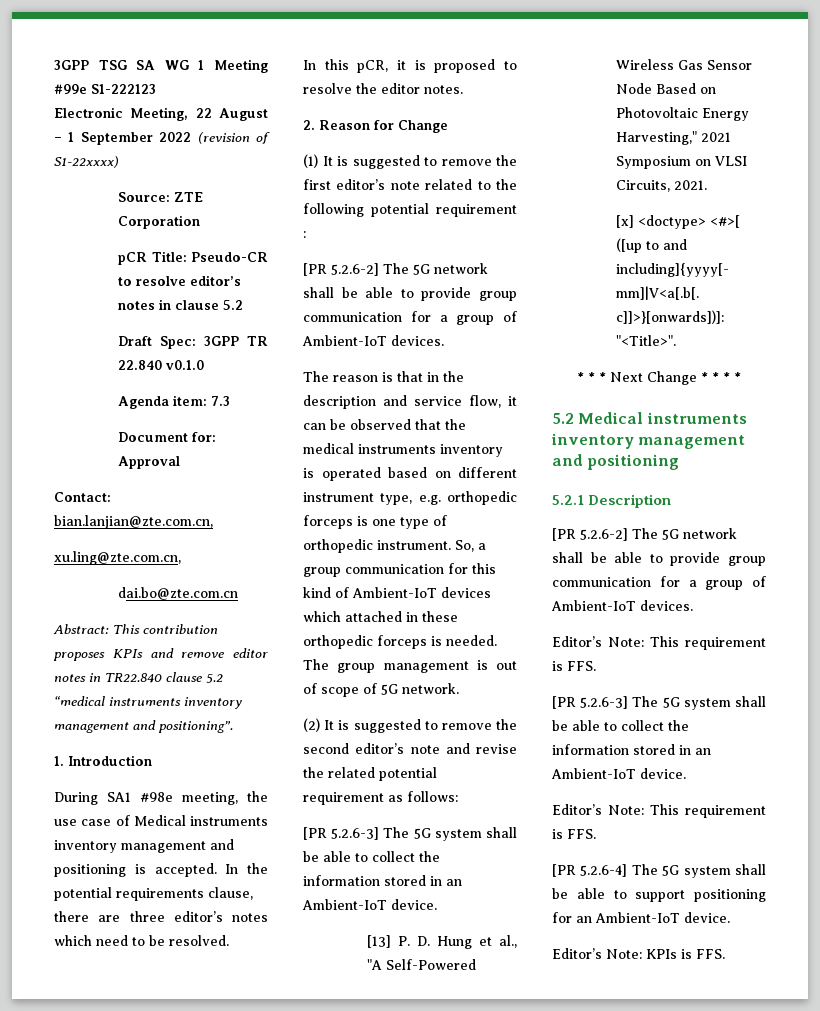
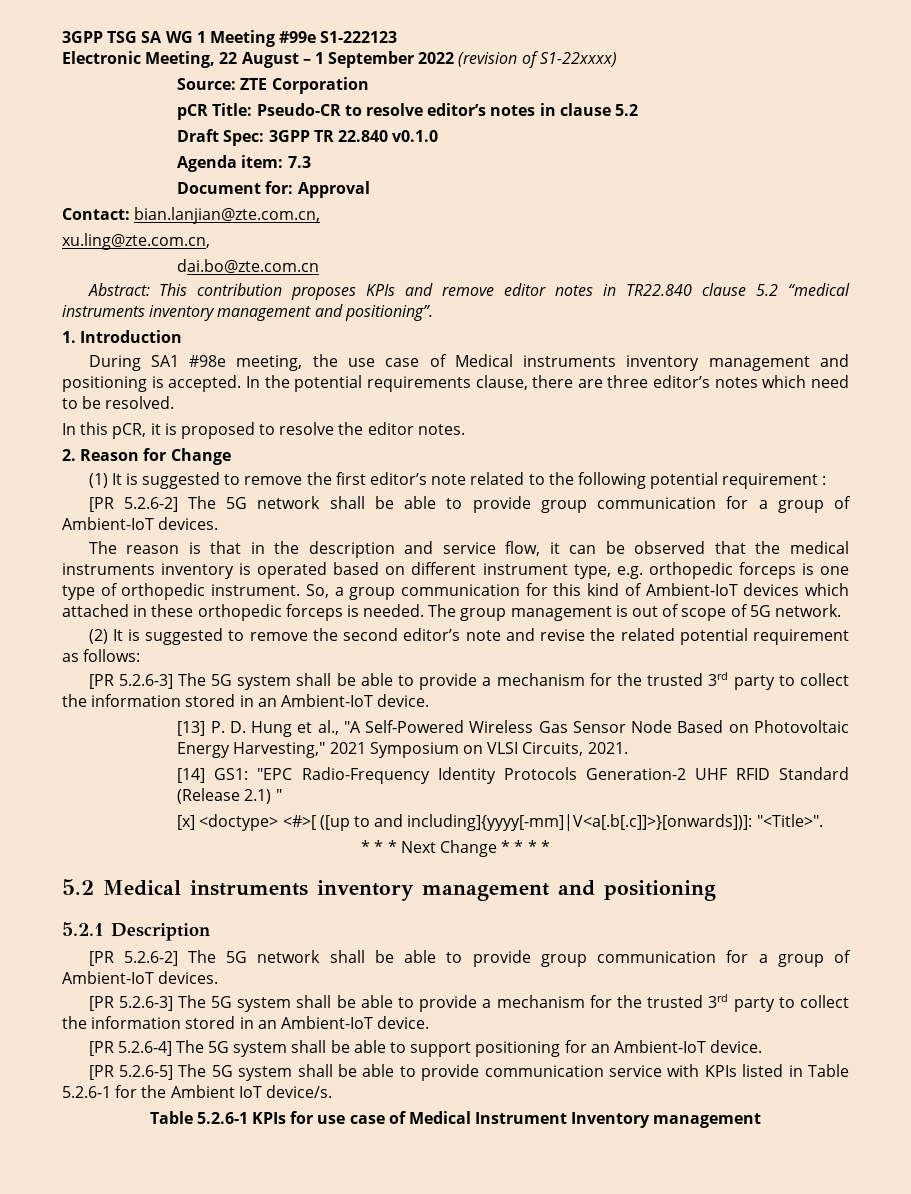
(368, 857) none -> [419,672,795,690] provide a mechanism for the trusted 3rd party to
(708, 185) none -> [177,767,850,784] [177,788,282,804] // [14] GS1: "EPC Radio-Frequency Identity Protocols Generation-2 UHF RFID Standard (Release 2.1) "
[552,636,766,650] [552,661,596,671] [552,696,766,710] [552,720,689,731] [552,744,711,755] [551,768,686,779] [552,804,766,818] [552,829,596,839] // Editor’s Note: This requirement is FFS. // [PR 5.2.6-3] The 5G system shall be able to collect the information stored in an Ambient-IoT device. // Editor’s Note: This requirement is FFS. -> [88,994,850,1012] [62,1016,430,1029] // [PR 5.2.6-3] The 5G system shall be able to provide a mechanism for the trusted 3rd party to collect the information stored in an Ambient-IoT device.
[552,948,725,959] Editor’s Note: KPIs is FFS. -> [88,1064,850,1081] [62,1085,332,1098] [149,1111,762,1128] [PR 5.2.6-5] The 5G system shall be able to provide communication service with KPIs listed in Table 5.2.6-1 for the Ambient IoT device/s. // Table 5.2.6-1 KPIs for use case of Medical Instrument Inventory management

